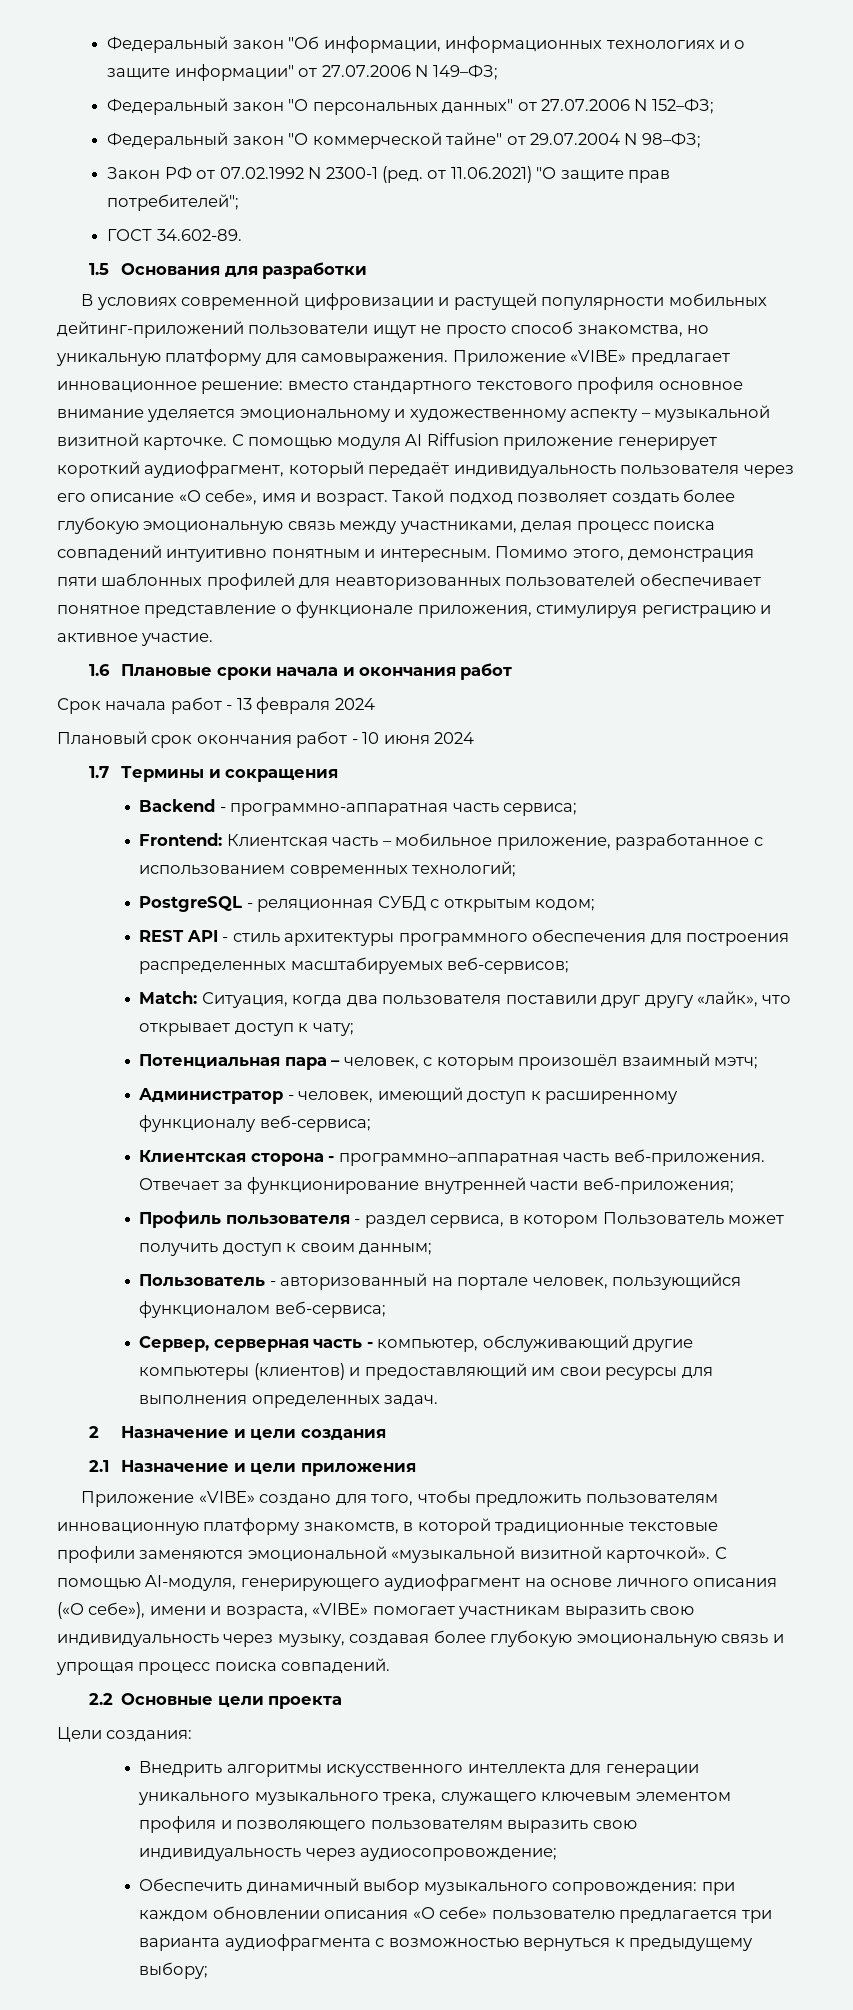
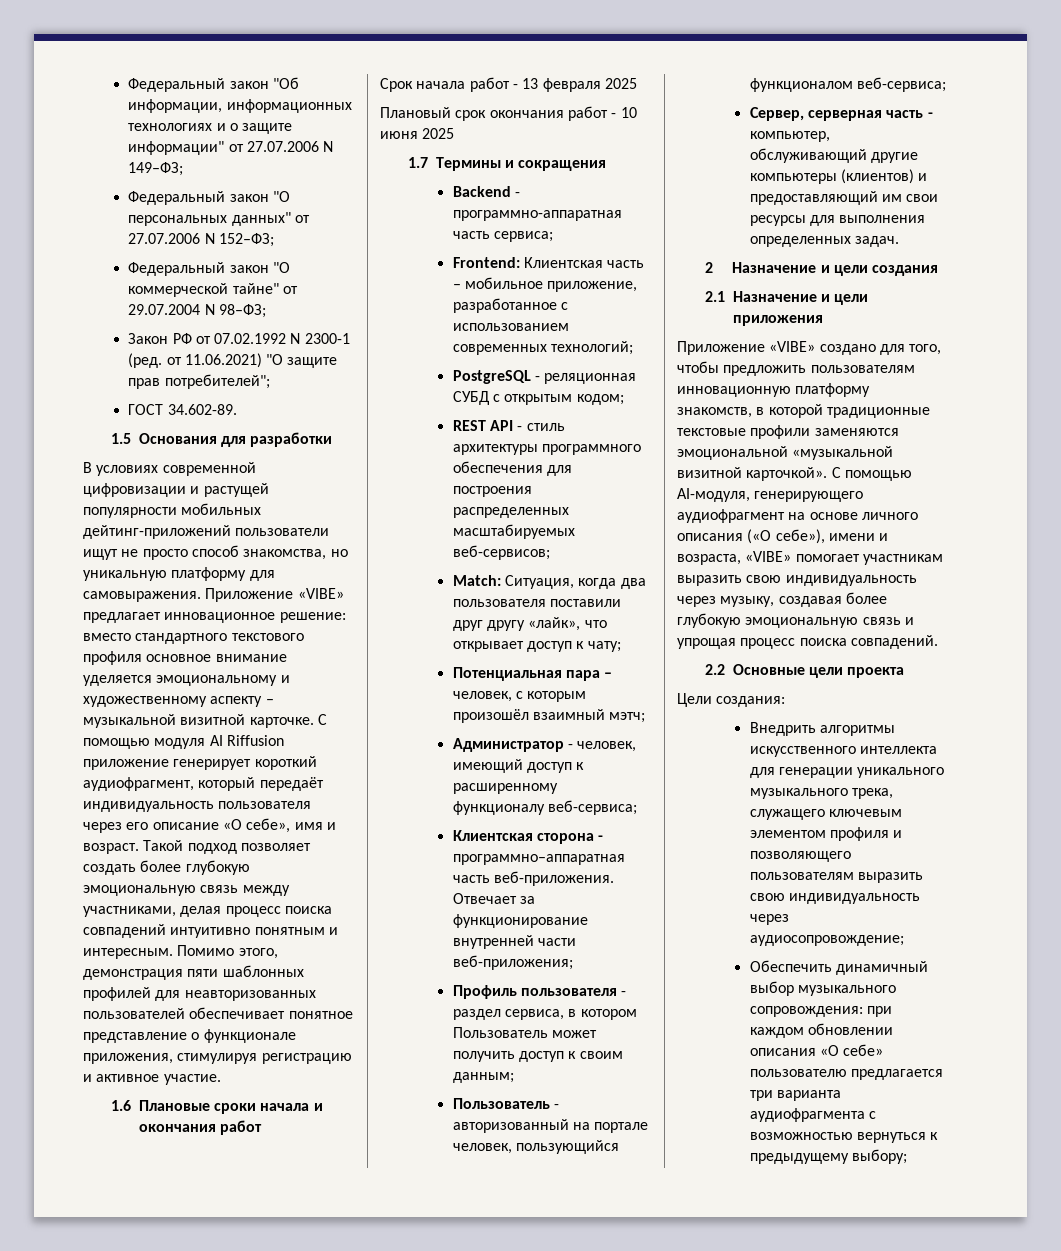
[334,698,375,710] 2024 -> [604,78,637,89] 2025
[434,732,475,744] 2024 -> [422,128,455,139] 2025

